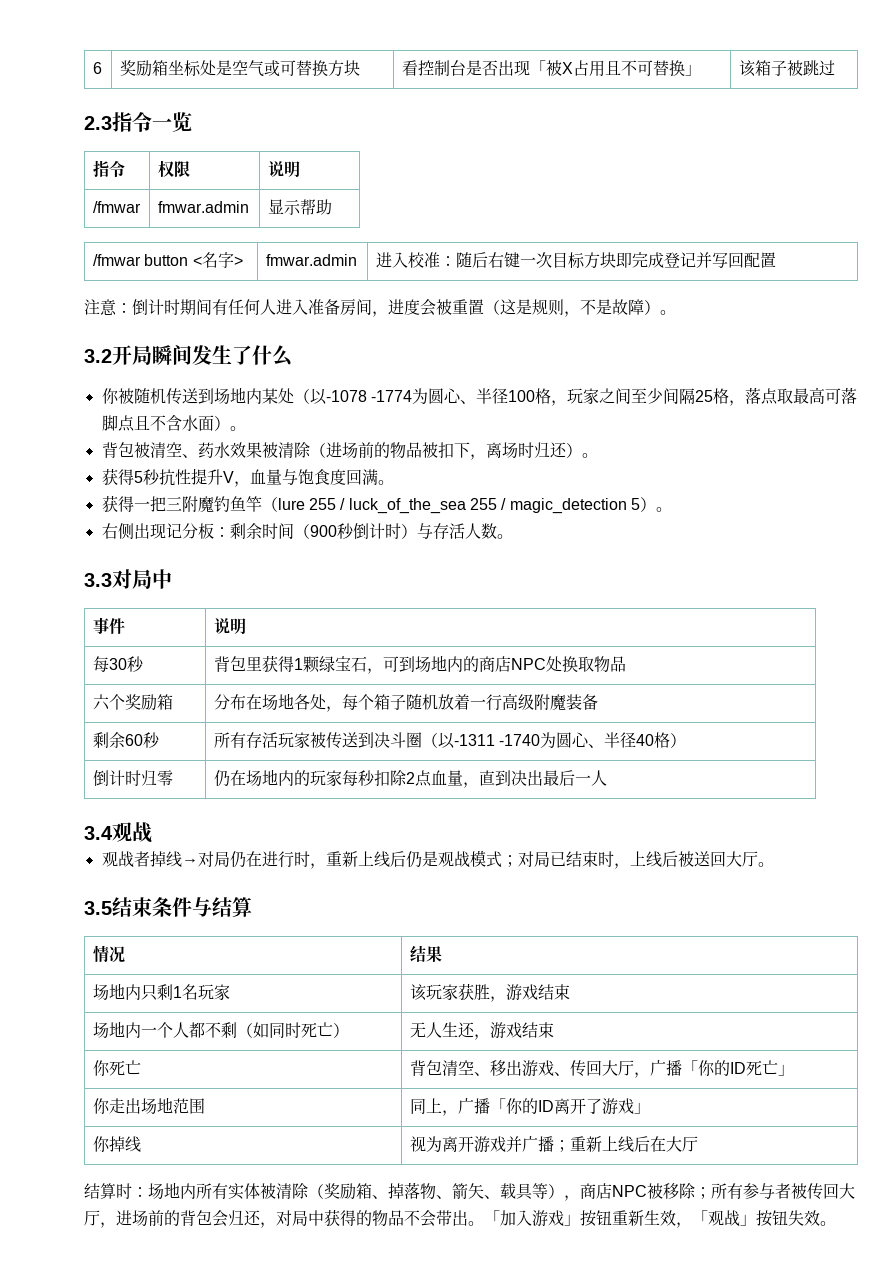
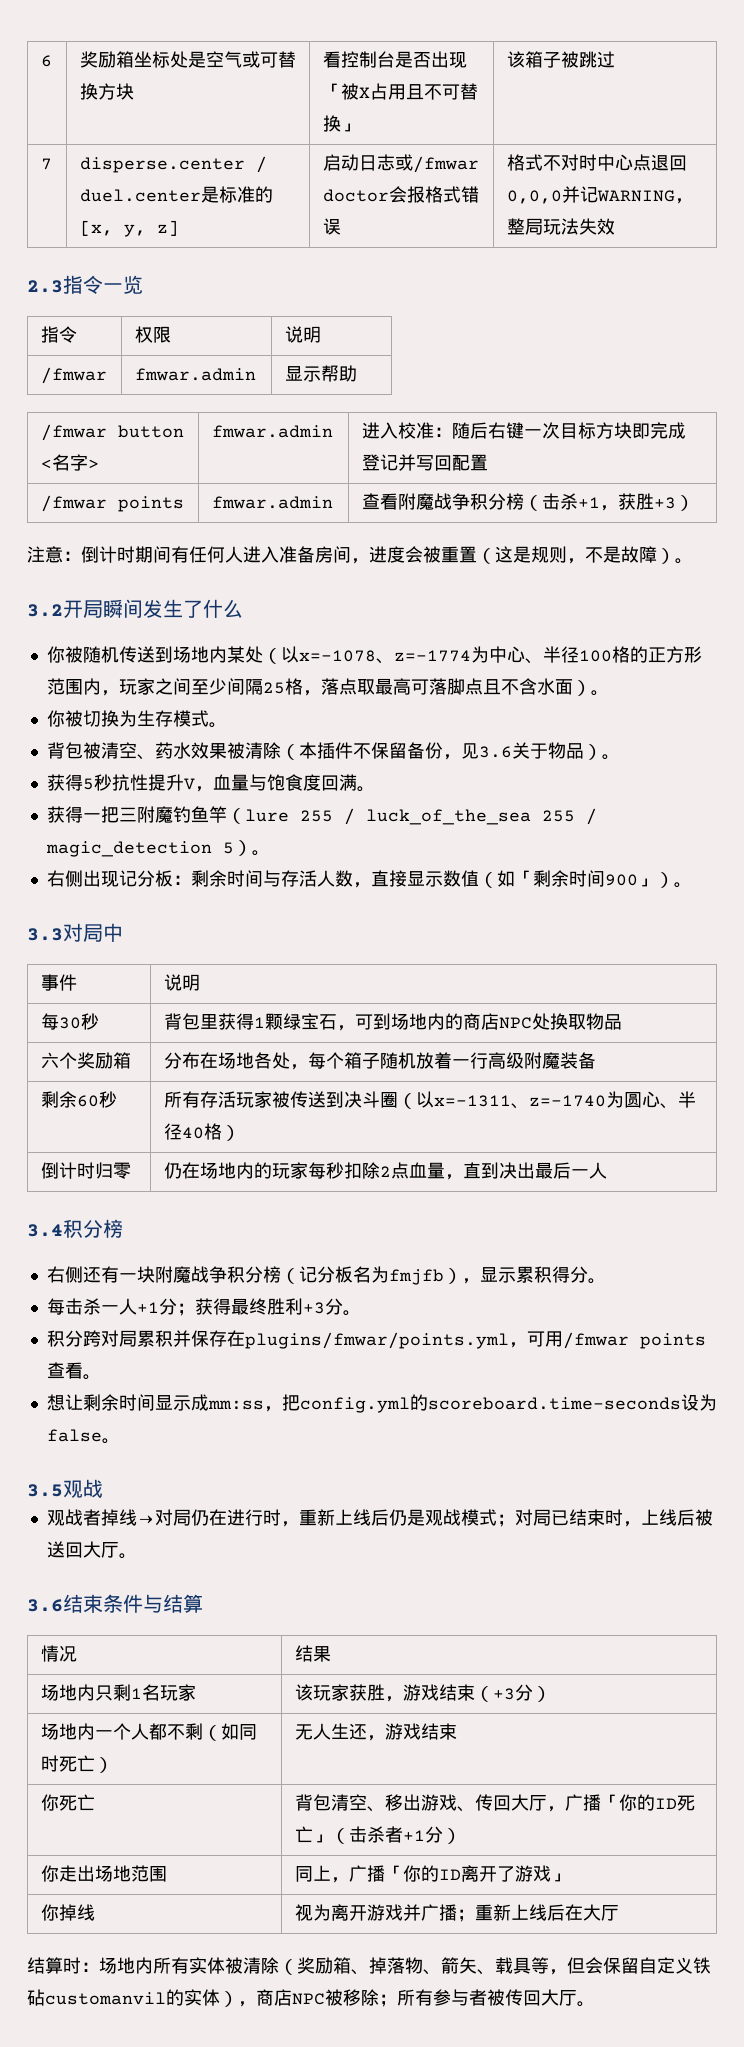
(835, 68) none -> [40,158,52,170] [79,156,267,173] [79,186,273,203] [79,220,179,237] [322,154,479,173] [322,186,479,203] [322,218,341,235] [506,154,687,171] [506,186,693,204] [506,218,615,235] // 7 | disperse.center / duel.center是标准的[x, y, z] | 启动日志或/fmwar doctor会报格式错误 | 格式不对时中心点退回0,0,0并记WARNING，整局玩法失效
(776, 260) none -> [40,495,184,512] [211,496,333,509] [361,493,694,511] // /fmwar points | fmwar.admin | 查看附魔战争积分榜（击杀+1，获胜+3）
[325,388,551,404] -1078 -1774为圆心、半径100格 -> [298,646,702,664] [46,678,101,695] x=-1078、z=-1774为中心、半径100格的正方形范围内
(246, 428) none -> [46,710,227,728] // 你被切换为生存模式。
[325,442,567,460] 进场前的物品被扣下，离场时归还 -> [298,742,584,760] 本插件不保留备份，见3.6关于物品
[293,523,497,540] （900秒倒计时）与存活人数 -> [262,870,674,888] 与存活人数，直接显示数值（如「剩余时间900」）
[453,734,541,746] -1311 -1740 -> [433,1095,606,1109] x=-1311、z=-1740
(113, 833) none -> [63,1219,123,1238] [46,1266,606,1285] [46,1298,361,1316] [46,1330,706,1349] [46,1362,101,1380] [46,1394,717,1413] [46,1429,120,1444] [27,1484,63,1497] 积分榜 // 右侧还有一块附魔战争积分榜（记分板名为fmjfb），显示累积得分。 // 每击杀一人+1分；获得最终胜利+3分。 // 积分跨对局累积并保存在plugins/fmwar/points.yml，可用/fmwar points查看。 // 想让剩余时间显示成mm:ss，把config.yml的scoreboard.time-seconds设为false。 // 3.5
[84,901,112,915] 3.5 -> [27,1599,63,1612] 3.6
(570, 992) none -> [474,1684,551,1702] （+3分）
(794, 1070) none -> [330,1826,461,1844] （击杀者+1分）
(548, 1191) none -> [549,1957,711,1975] [27,1989,220,2006] ，但会保留自定义铁砧customanvil的实体
[100,1209,820,1228] ，进场前的背包会归还，对局中获得的物品不会带出。「加入游戏」按钮重新生效，「观战」按钮失效 -> (577, 1998) none

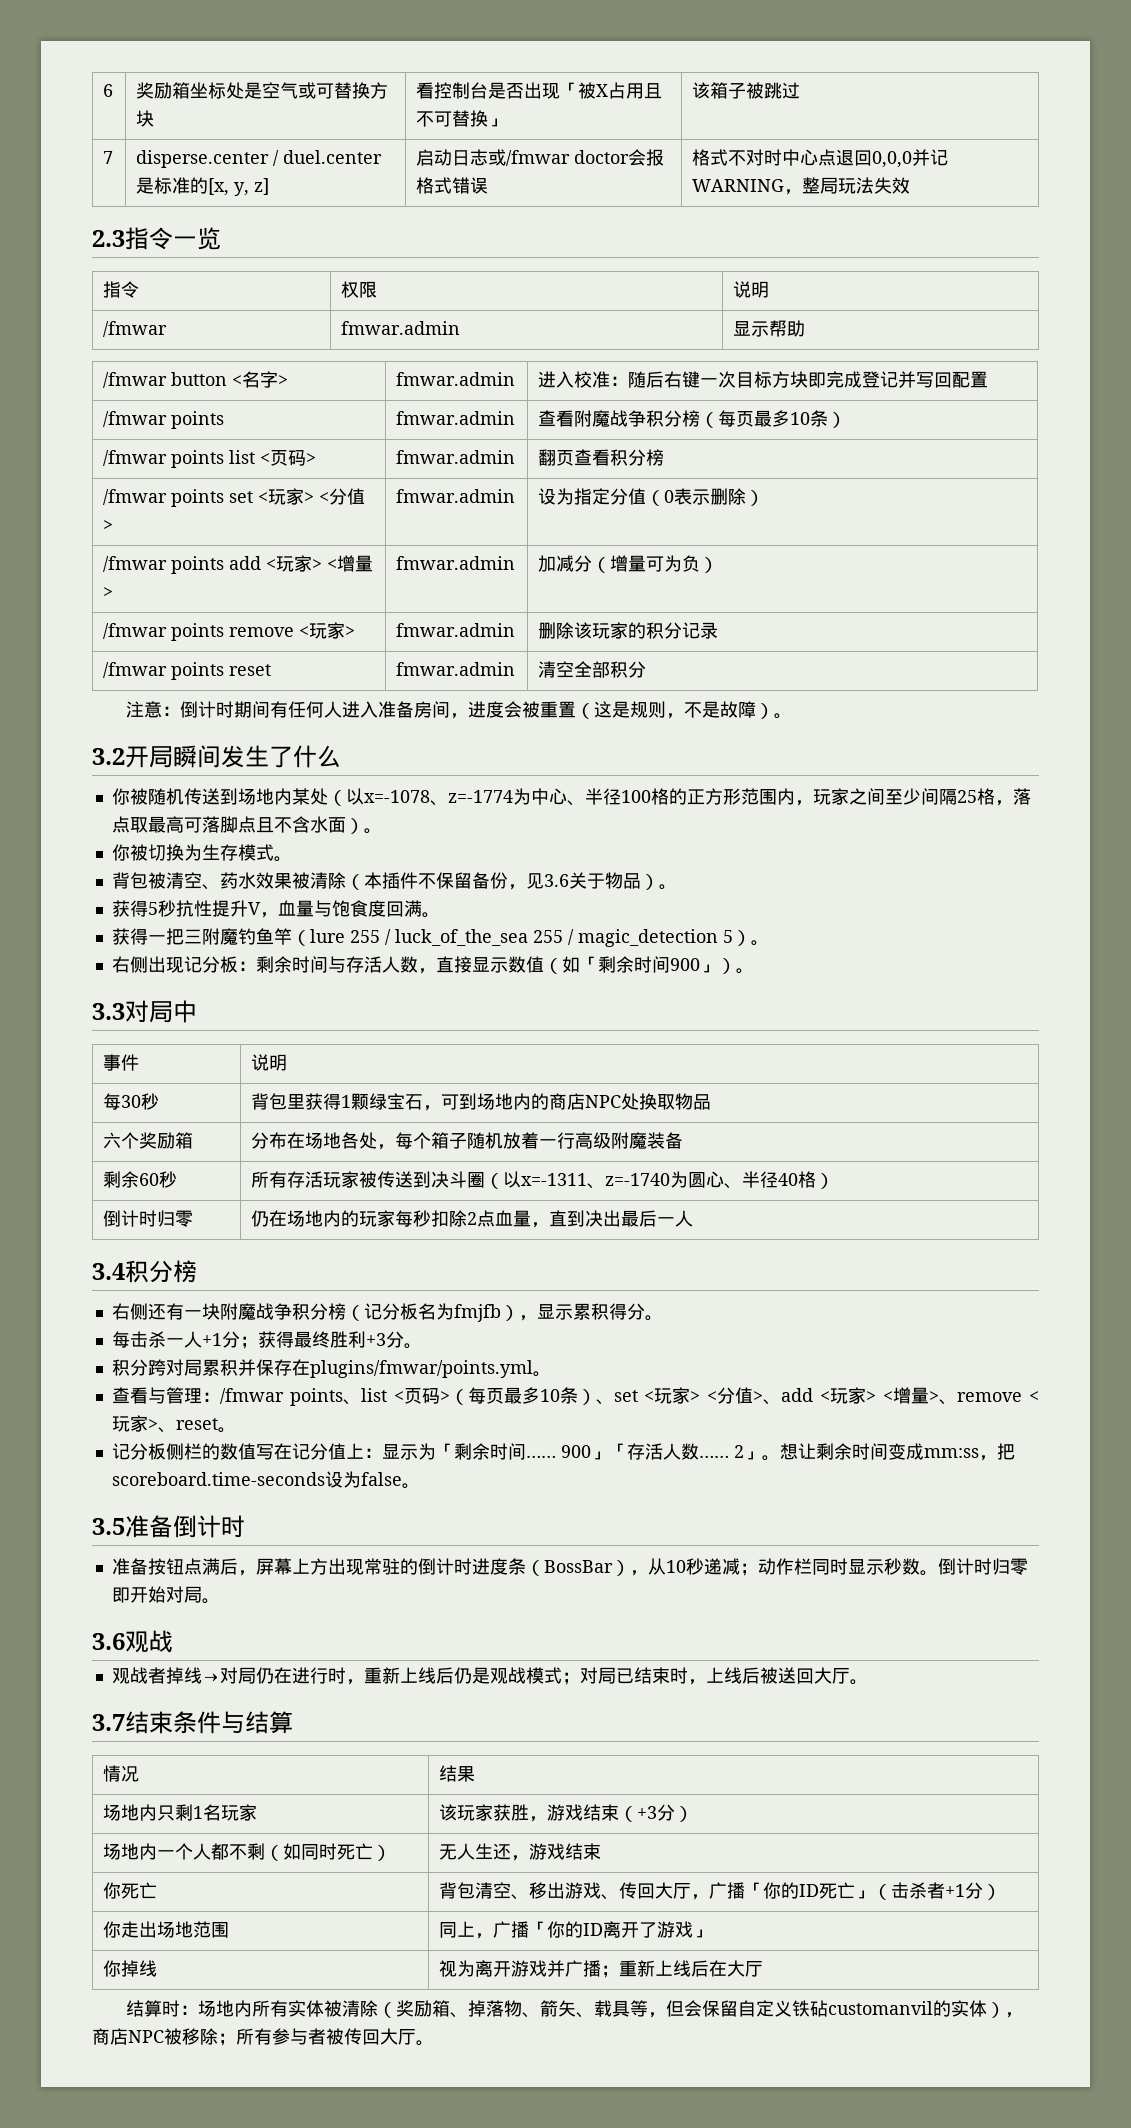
[541,493,694,511] 击杀+1，获胜+3） -> [718,410,847,428] [103,450,317,468] [396,450,516,464] [538,449,665,466] [103,488,366,507] [103,520,114,531] [396,489,516,503] [538,488,765,506] [103,555,374,574] [103,587,114,598] [396,556,516,570] [538,555,719,573] [103,622,356,641] [396,623,516,637] [538,622,719,639] [103,662,272,680] [396,662,516,676] [538,661,647,678] 每页最多10条） // /fmwar points list <页码> | fmwar.admin | 翻页查看积分榜 // /fmwar points set <玩家> <分值> | fmwar.admin | 设为指定分值（0表示删除） // /fmwar points add <玩家> <增量> | fmwar.admin | 加减分（增量可为负） // /fmwar points remove <玩家> | fmwar.admin | 删除该玩家的积分记录 // /fmwar points reset | fmwar.admin | 清空全部积分
[508,1331,706,1349] [46,1362,101,1380] ，可用/fmwar points查看。 // -> [532,1371,551,1377] [111,1387,1039,1406] [111,1415,236,1433] [111,1443,780,1461] 。 // 查看与管理：/fmwar points、list <页码>（每页最多10条）、set <玩家> <分值>、add <玩家> <增量>、remove <玩家>、reset。 // 记分板侧栏的数值写在记分值上：显示为「剩余时间…… 900」「存活人数…… 2」。
[154,1395,191,1411] 显示 -> [887,1443,906,1460] 变
[299,1394,428,1413] config.yml的 -> (1015, 1451) none
(63, 1490) none -> [125,1515,245,1538] [111,1558,1028,1576] [111,1586,220,1604] [92,1633,125,1650] 准备倒计时 // 准备按钮点满后，屏幕上方出现常驻的倒计时进度条（BossBar），从10秒递减；动作栏同时显示秒数。倒计时归零即开始对局。 // 3.6
[27,1599,63,1612] 3.6 -> [92,1714,125,1731] 3.7

